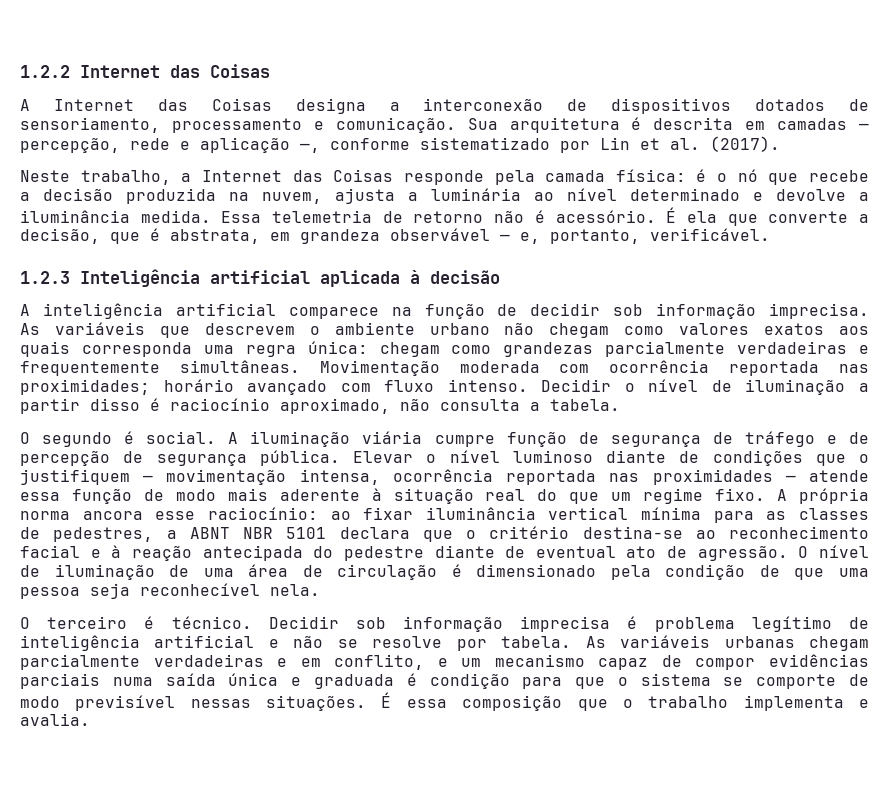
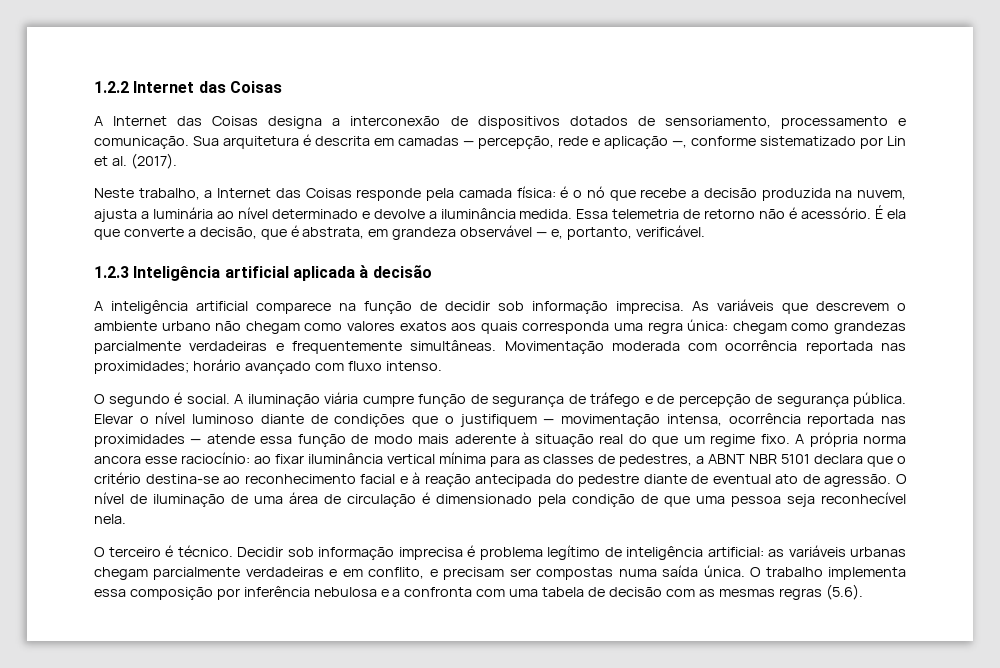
[541,379,869,395] [20,398,620,414] Decidir o nível de iluminação a partir disso é raciocínio aproximado, não consulta a tabela. -> (442, 366) none
[154,635,606,651] artificial e não se resolve por tabela. As -> [707,547,784,557] artificial: as
[461,654,869,670] [20,673,870,689] [20,692,870,711] [20,713,90,726] um mecanismo capaz de compor evidências parciais numa saída única e graduada é condição para que o sistema se comporte de modo previsível nessas situações. É essa composição que o trabalho implementa e avalia. -> [443,565,906,580] [94,584,863,600] precisam ser compostas numa saída única. O trabalho implementa essa composição por inferência nebulosa e a confronta com uma tabela de decisão com as mesmas regras (5.6).

